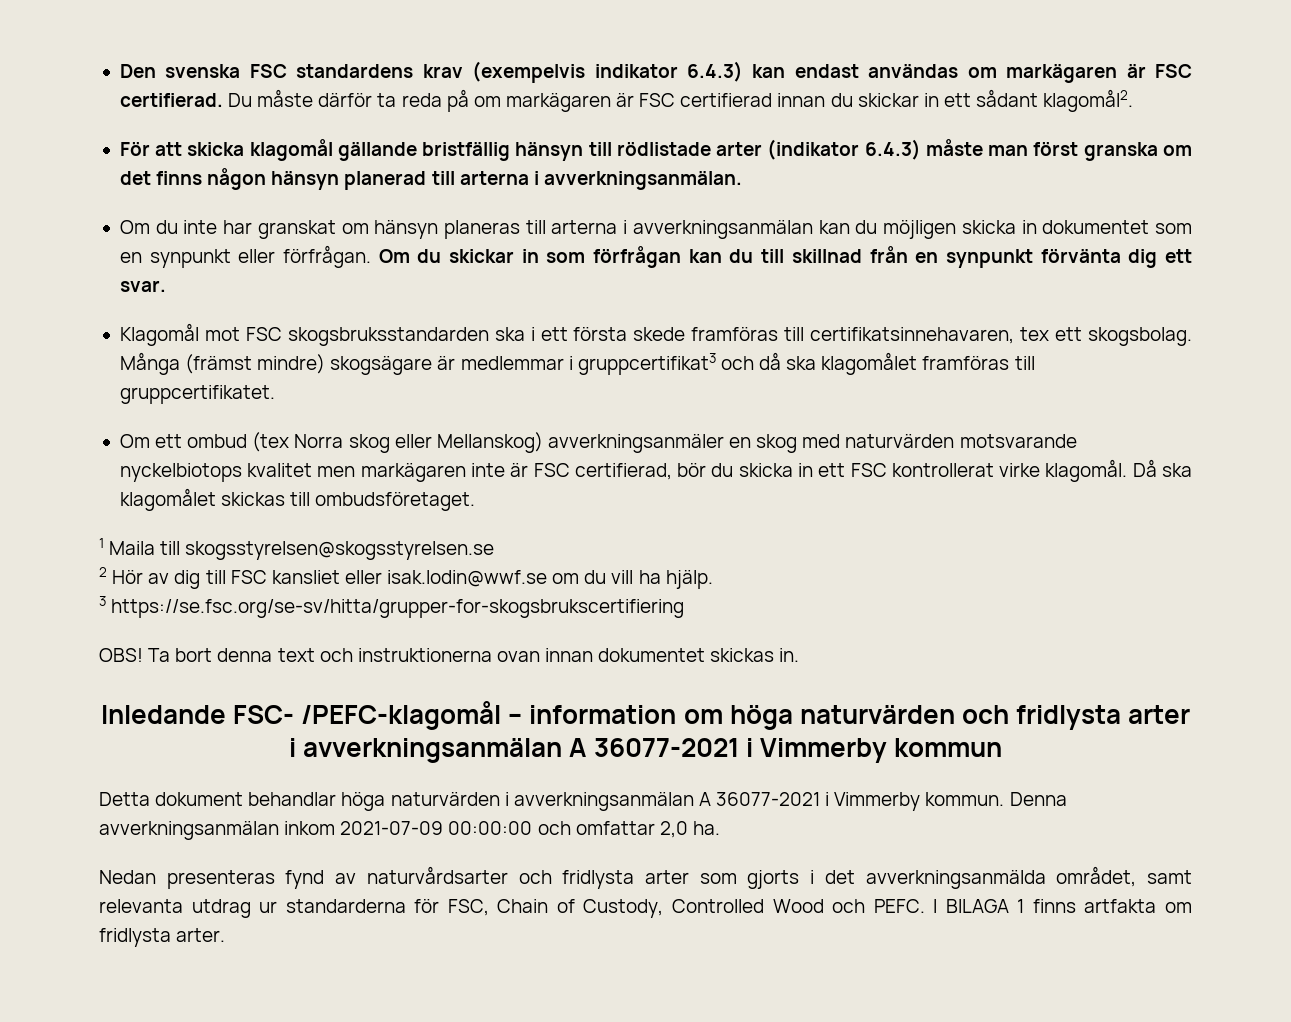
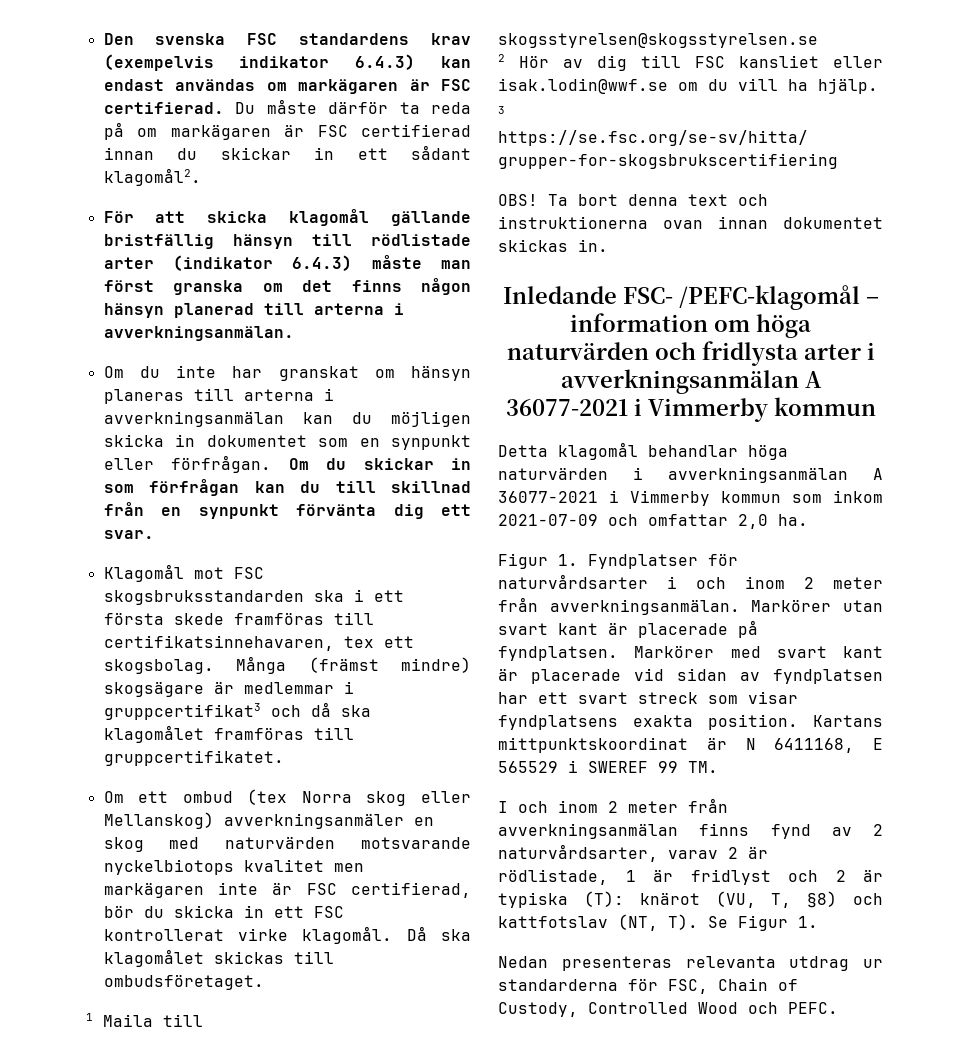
[155,792,244,806] dokument -> [558,442,638,460] klagomål
[925,792,1067,806] [99,821,279,840] kommun. Denna avverkningsanmälan -> [721,491,822,503] kommun som
[448,821,533,835] 00:00:00 -> (598, 520) none
[99,866,1192,889] Nedan presenteras fynd av naturvårdsarter och fridlysta arter som gjorts i det avverkningsanmälda området, samt -> [498,553,738,569] [498,574,883,589] [498,597,883,615] [498,620,758,638] [498,645,883,661] [498,668,883,684] [498,691,798,704] [498,714,883,730] [498,737,883,753] [498,760,718,773] [498,798,728,813] [498,823,883,839] [498,844,768,862] [498,869,883,885] [498,891,883,908] [498,914,818,931] [498,956,672,971] Figur 1. Fyndplatser för naturvårdsarter i och inom 2 meter från avverkningsanmälan. Markörer utan svart kant är placerade på fyndplatsen. Markörer med svart kant är placerade vid sidan av fyndplatsen har ett svart streck som visar fyndplatsens exakta position. Kartans mittpunktskoordinat är N 6411168, E 565529 i SWEREF 99 TM. // I och inom 2 meter från avverkningsanmälan finns fynd av 2 naturvårdsarter, varav 2 är rödlistade, 1 är fridlyst och 2 är typiska (T): knärot (VU, T, §8) och kattfotslav (NT, T). Se Figur 1. // Nedan presenteras
[933,899,1192,913] [99,928,226,947] I BILAGA 1 finns artfakta om fridlysta arter. -> (838, 1008) none

